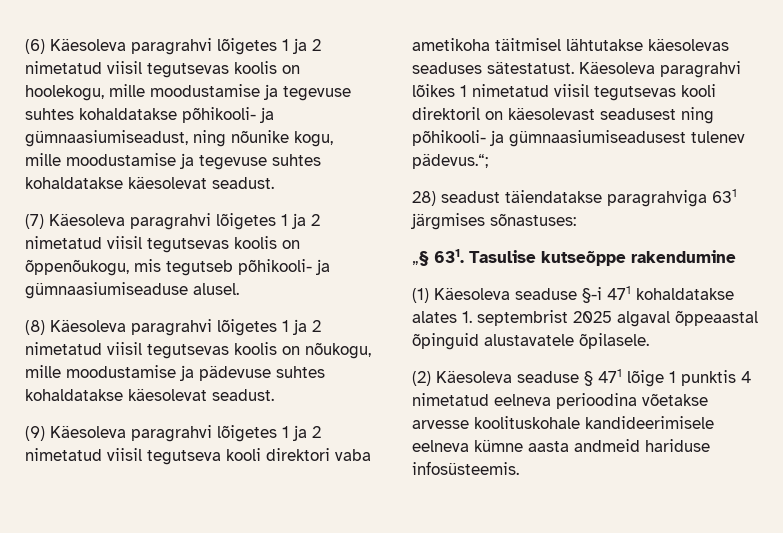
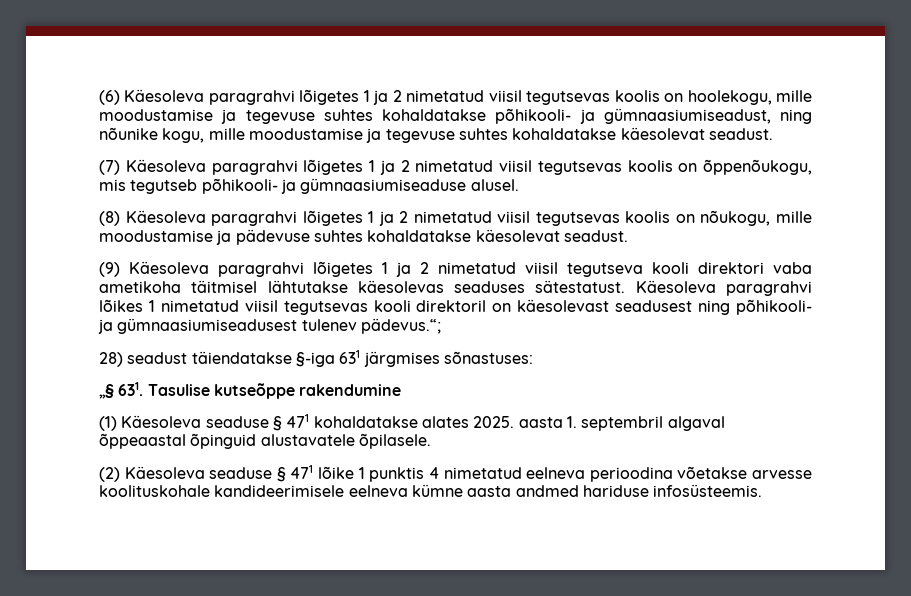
[607,190,707,207] paragrahviga -> [295,352,335,367] §-iga
[582,287,602,303] §-i -> [272,416,282,431] §
[462,310,612,326] 1. septembrist 2025 -> [473,416,664,431] 2025. aasta 1. septembril
[627,370,664,387] lõige -> [318,466,355,479] lõike
[574,439,640,452] andmeid -> [515,485,579,497] andmed

